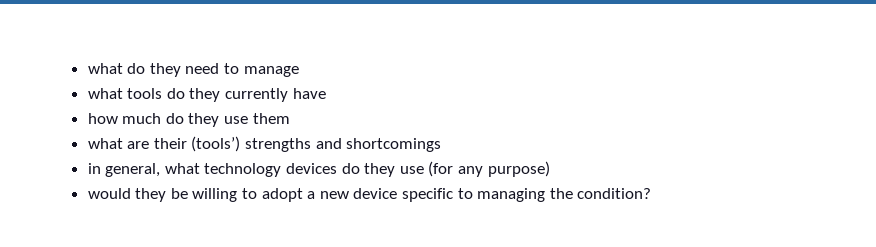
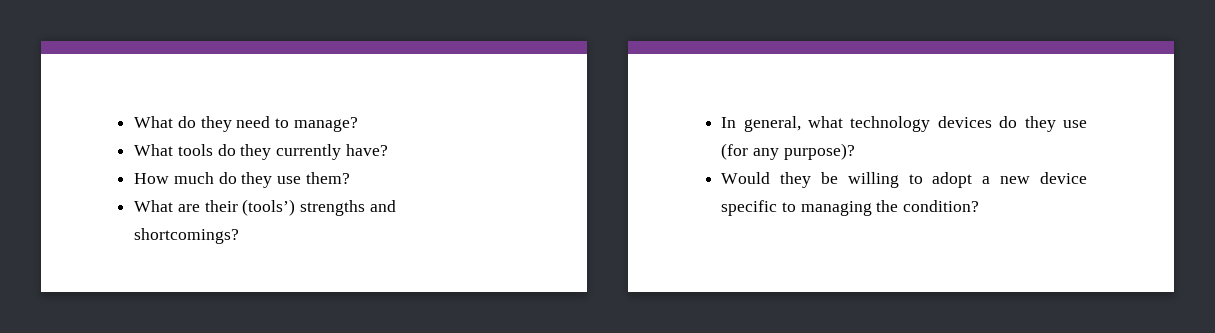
[87,63,123,74] what -> [134,116,174,128] What
[243,66,299,77] [87,88,123,99] manage // what -> [293,117,358,132] [134,144,174,156] manage? // What
[292,88,326,99] [87,113,118,124] have // how -> [345,144,388,156] [134,173,170,184] have? // How
[252,113,290,124] [87,138,123,149] them // what -> [305,172,350,184] [134,200,174,212] them? // What
[346,138,442,152] [87,163,101,174] shortcomings // in -> [134,228,240,244] [721,117,737,128] shortcomings? // In
[487,161,550,177] [87,188,131,199] purpose) // would -> [783,143,855,160] [721,172,771,184] purpose)? // Would

